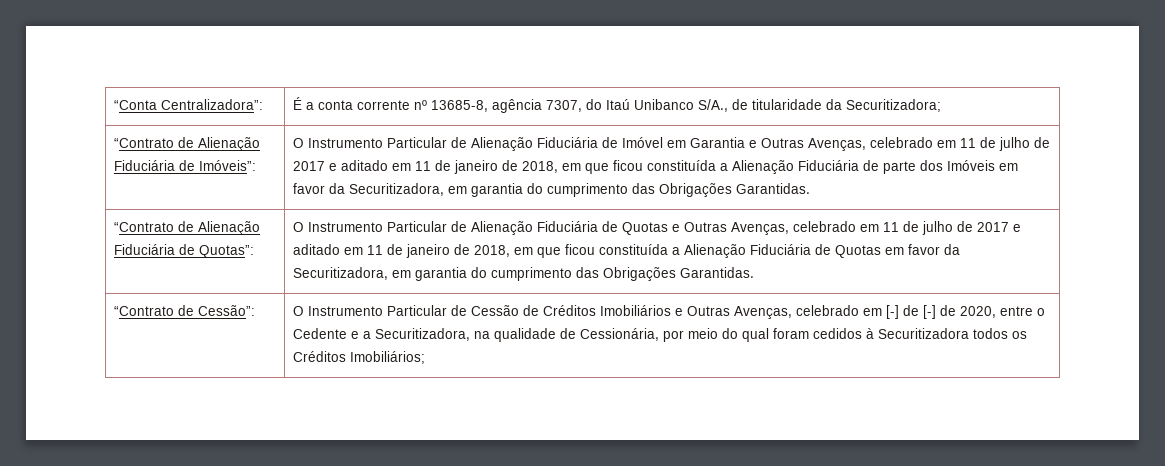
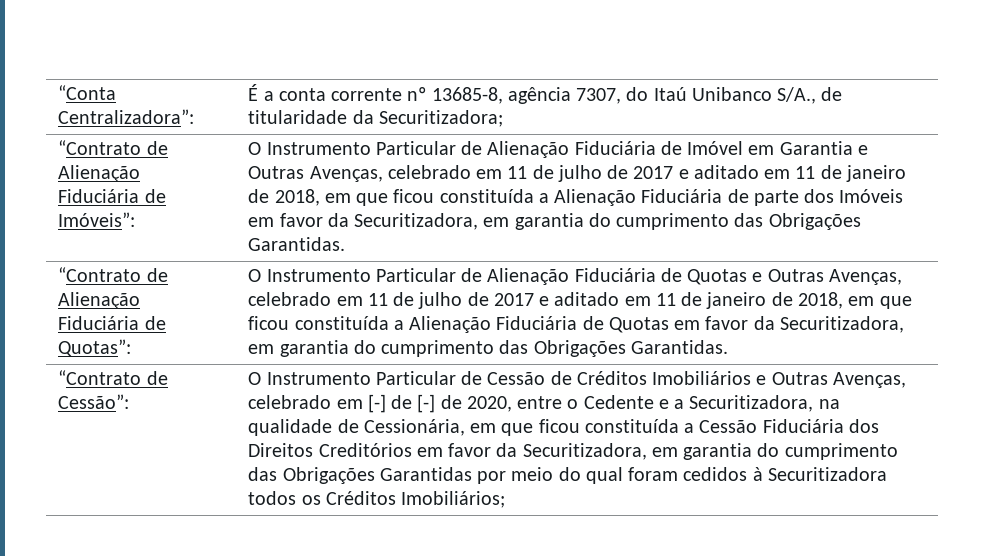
(660, 334) none -> [470,419,879,436] [248,443,898,460] [248,467,472,484] em que ficou constituída a Cessão Fiduciária dos Direitos Creditórios em favor da Securitizadora, em garantia do cumprimento das Obrigações Garantidas

